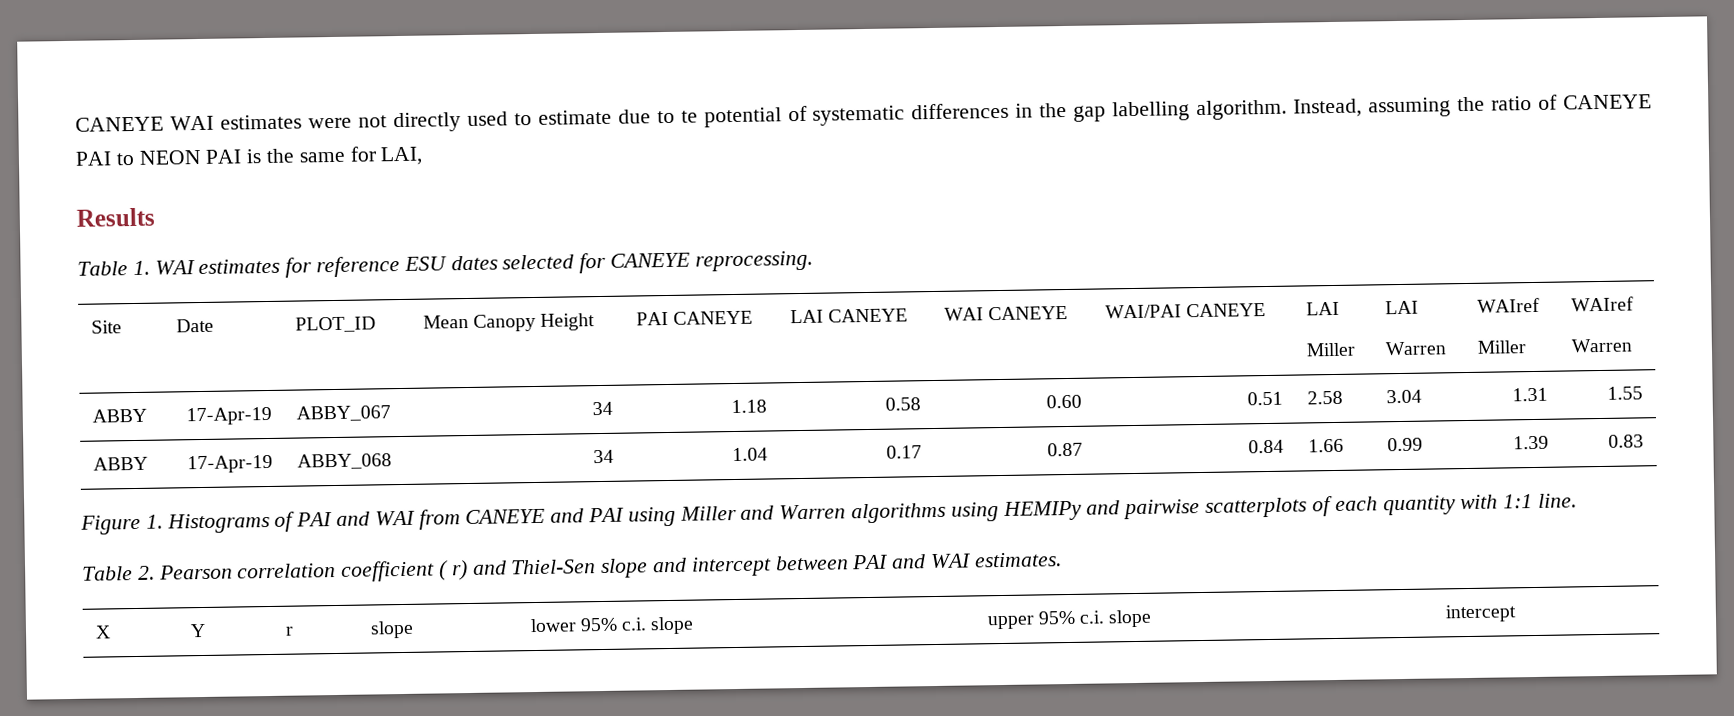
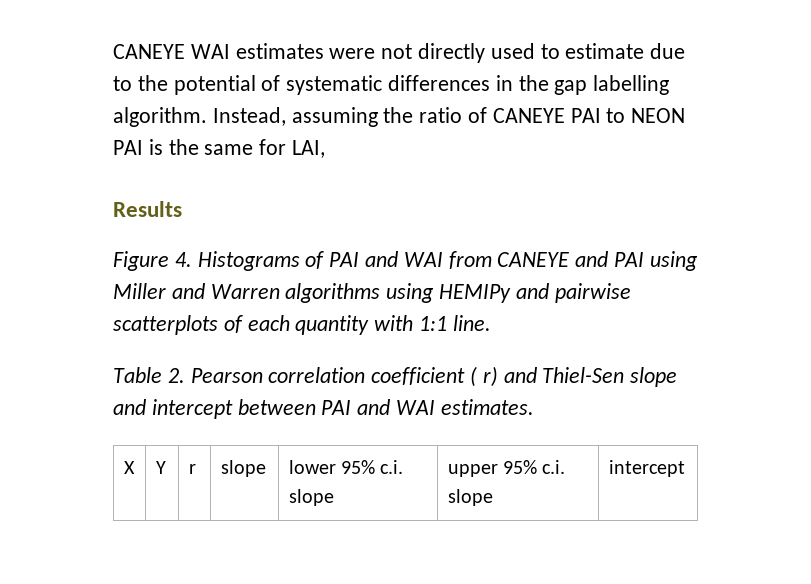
[680,110,698,123] te -> [137,75,168,91] the
[77,250,813,278] [90,320,122,334] [175,318,214,333] [294,316,376,333] [422,313,596,332] [635,310,753,326] [789,308,908,324] [943,305,1068,321] [1104,303,1266,319] [1305,301,1340,316] [1305,342,1356,357] [1384,300,1419,315] [1384,341,1447,356] [1476,297,1540,313] [1476,340,1527,354] [1570,296,1634,312] [1570,338,1632,353] [91,408,147,423] [186,406,273,426] [295,405,391,422] [592,401,614,416] [731,399,768,414] [885,397,922,411] [1046,394,1083,409] [1247,391,1284,406] [1306,390,1343,405] [1385,389,1422,404] [1512,387,1549,402] [1607,386,1644,400] [92,456,148,471] [187,454,274,474] [296,453,392,470] [593,449,615,464] [732,447,769,462] [886,445,923,459] [1047,442,1084,457] [1248,439,1285,454] [1307,438,1344,453] [1386,437,1423,452] [1513,435,1550,450] [1608,434,1645,448] // Table 1. WAI estimates for reference ESU dates selected for CANEYE reprocessing. // Site | Date | PLOT_ID | Mean Canopy Height | PAI CANEYE | LAI CANEYE | WAI CANEYE | WAI/PAI CANEYE | LAI // Miller | LAI // Warren | WAIref // Miller | WAIref // Warren // ABBY | 17-Apr-19 | ABBY_067 | 34 | 1.18 | 0.58 | 0.60 | 0.51 | 2.58 | 3.04 | 1.31 | 1.55 // ABBY | 17-Apr-19 | ABBY_068 | 34 | 1.04 | 0.17 | 0.87 | 0.84 | 1.66 | 0.99 | 1.39 | 0.83 -> (182, 209) none
[145,514,163,529] 1. -> [174,252,192,267] 4.

